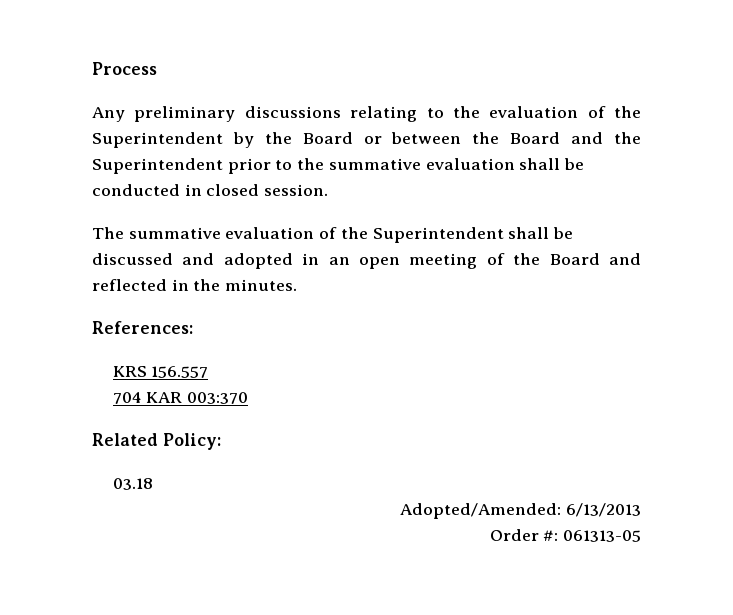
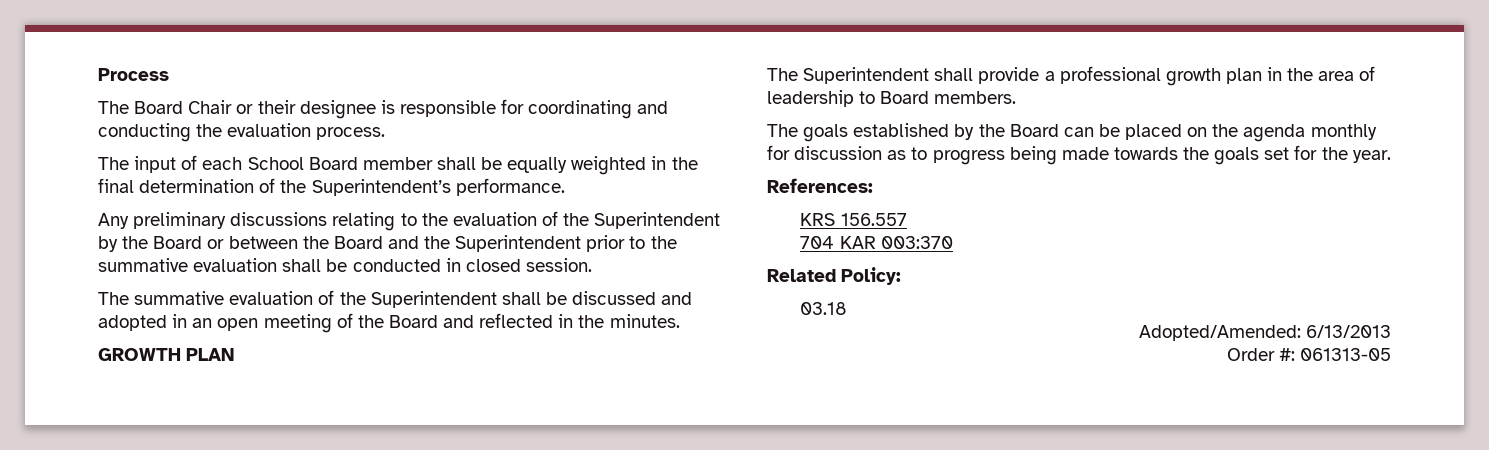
(157, 68) none -> [98,99,669,119] [98,123,386,142] [98,155,698,175] [98,178,565,196] // The Board Chair or their designee is responsible for coordinating and conducting the evaluation process. // The input of each School Board member shall be equally weighted in the final determination of the Superintendent’s performance.
(298, 285) none -> [98,348,235,361] [767,66,1376,86] [767,90,1017,107] [767,123,1377,142] [767,145,1391,165] // GROWTH PLAN // The Superintendent shall provide a professional growth plan in the area of leadership to Board members. // The goals established by the Board can be placed on the agenda monthly for discussion as to progress being made towards the goals set for the year.

